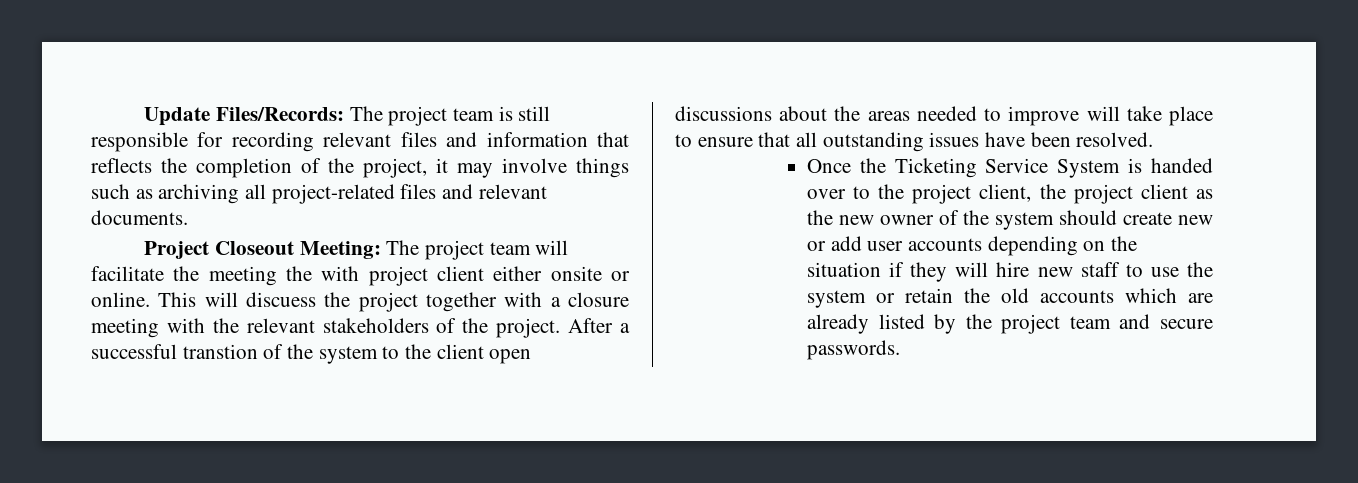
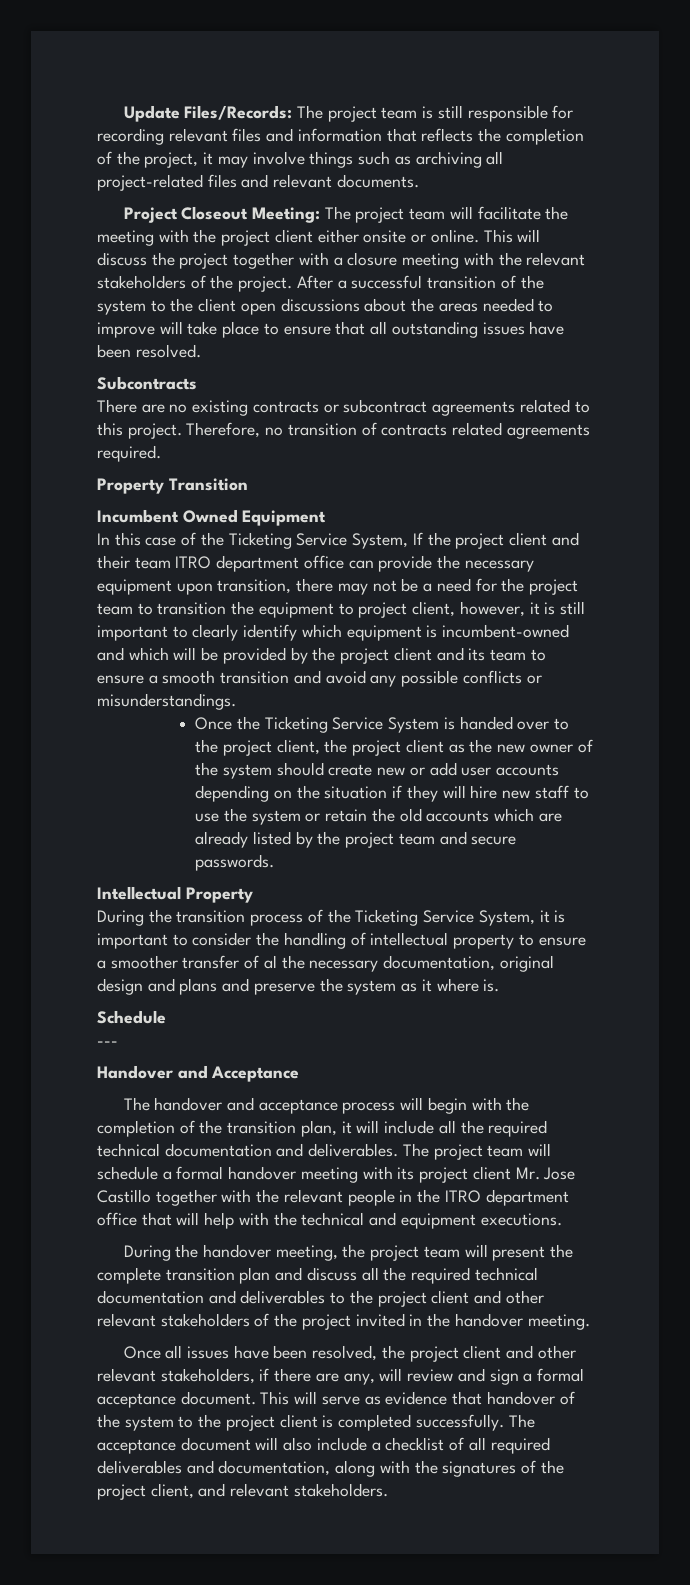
[286,266,360,281] the with -> [158,229,217,243] with the
[246,292,316,307] discuess -> [97,252,147,266] discuss
[182,344,258,359] transtion -> [427,276,497,289] transition
(1154, 139) none -> [97,376,197,390] [97,399,590,416] [97,422,590,439] [97,445,161,462] [97,478,248,494] [97,509,327,526] [97,532,579,549] [97,555,534,572] [97,578,578,595] [97,601,585,618] [97,624,570,641] [97,647,546,664] [97,670,542,687] [97,693,236,710] // Subcontracts // There are no existing contracts or subcontract agreements related to this project. Therefore, no transition of contracts related agreements required. // Property Transition // Incumbent Owned Equipment // In this case of the Ticketing Service System, If the project client and their team ITRO department office can provide the necessary equipment upon transition, there may not be a need for the project team to transition the equipment to project client, however, it is still important to clearly identify which equipment is incumbent-owned and which will be provided by the project client and its team to ensure a smooth transition and avoid any possible conflicts or misunderstandings.
(900, 350) none -> [97,886,253,903] [97,909,566,926] [97,932,586,949] [97,955,554,972] [97,978,500,995] [97,1010,166,1024] [97,1041,118,1046] [97,1065,300,1082] [123,1097,530,1114] [97,1120,548,1137] [97,1143,552,1160] [97,1166,576,1183] [97,1189,569,1206] [97,1212,562,1229] [123,1244,574,1261] [97,1267,538,1284] [97,1290,544,1307] [97,1313,590,1330] [123,1345,576,1362] [97,1368,584,1385] [97,1391,575,1408] [97,1414,535,1431] [97,1437,550,1454] [97,1460,564,1477] [97,1483,388,1500] // Intellectual Property // During the transition process of the Ticketing Service System, it is important to consider the handling of intellectual property to ensure a smoother transfer of al the necessary documentation, original design and plans and preserve the system as it where is. // Schedule // --- // Handover and Acceptance // The handover and acceptance process will begin with the completion of the transition plan, it will include all the required technical documentation and deliverables. The project team will schedule a formal handover meeting with its project client Mr. Jose Castillo together with the relevant people in the ITRO department office that will help with the technical and equipment executions. // During the handover meeting, the project team will present the complete transition plan and discuss all the required technical documentation and deliverables to the project client and other relevant stakeholders of the project invited in the handover meeting. // Once all issues have been resolved, the project client and other relevant stakeholders, if there are any, will review and sign a formal acceptance document. This will serve as evidence that handover of the system to the project client is completed successfully. The acceptance document will also include a checklist of all required deliverables and documentation, along with the signatures of the project client, and relevant stakeholders.

